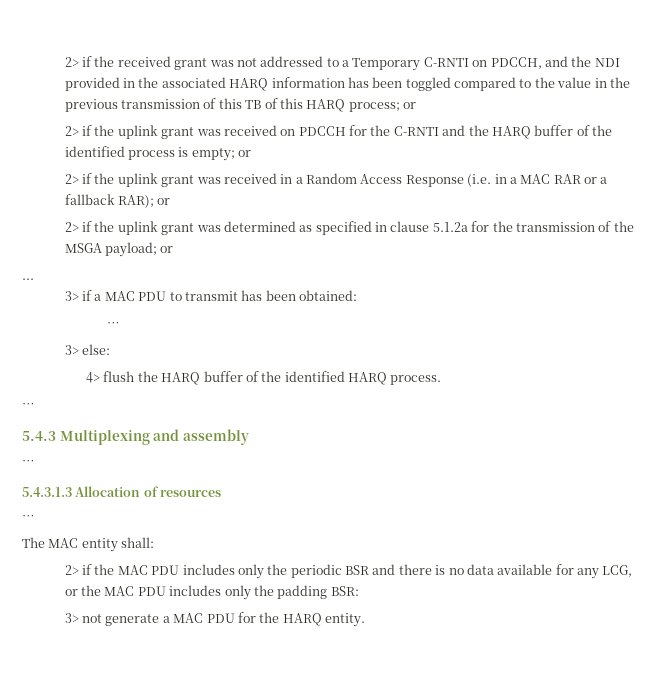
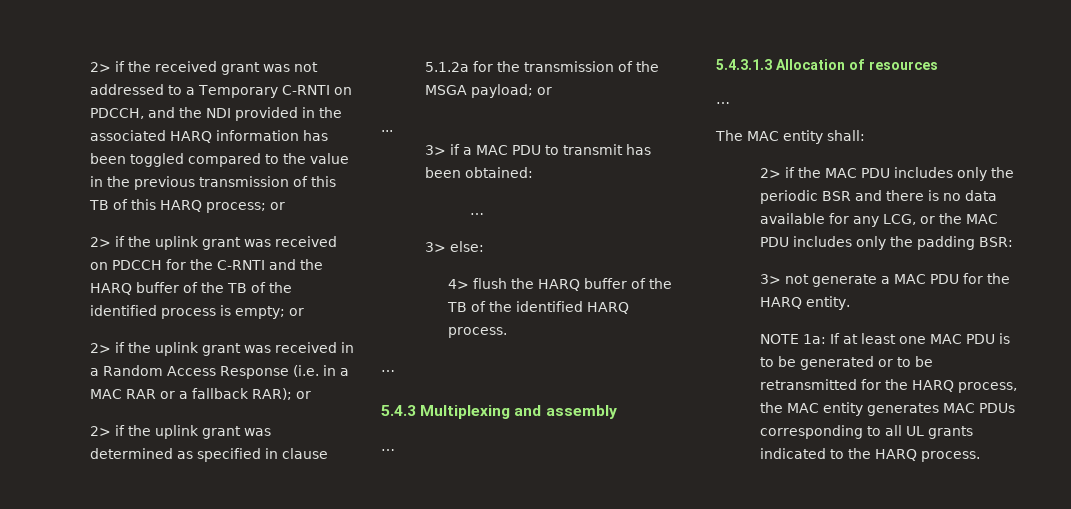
(613, 130) none -> [227,282,293,293] TB of the
(282, 376) none -> [446,301,512,312] TB of the
(366, 620) none -> [760,333,1011,344] [760,356,934,370] [760,379,1018,393] [760,402,1016,416] [760,425,974,439] [760,448,981,462] // NOTE 1a: If at least one MAC PDU is to be generated or to be retransmitted for the HARQ process, the MAC entity generates MAC PDUs corresponding to all UL grants indicated to the HARQ process.

